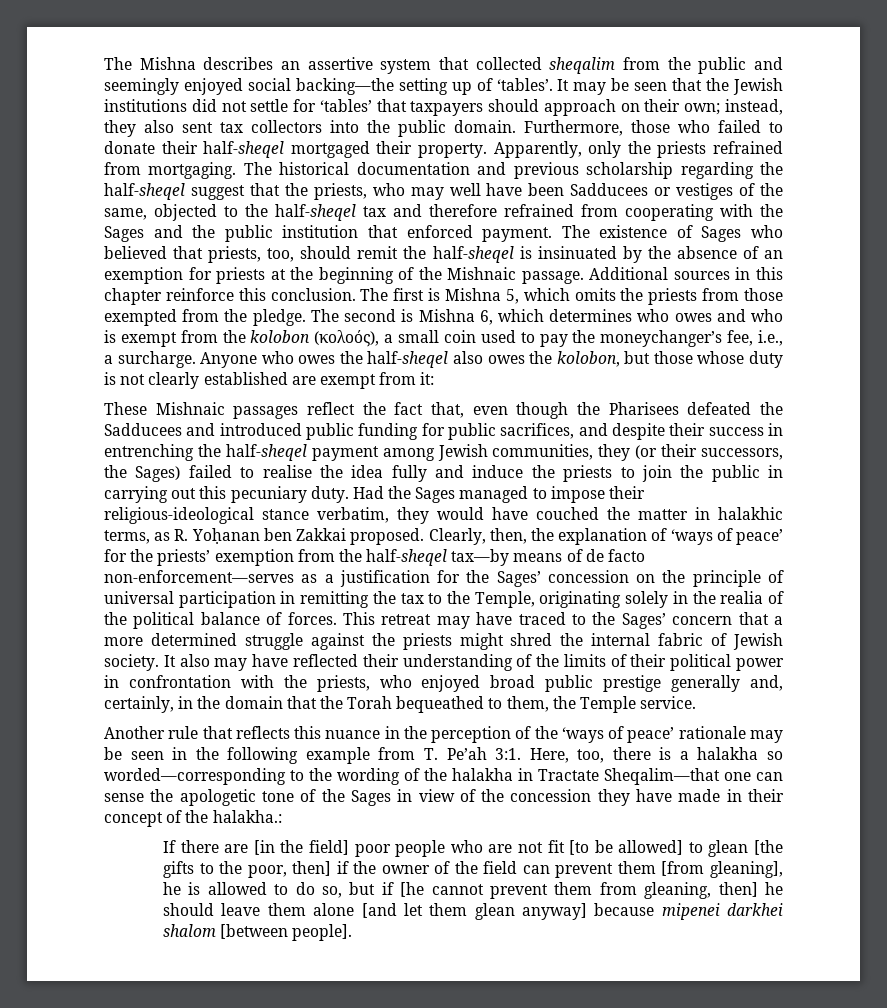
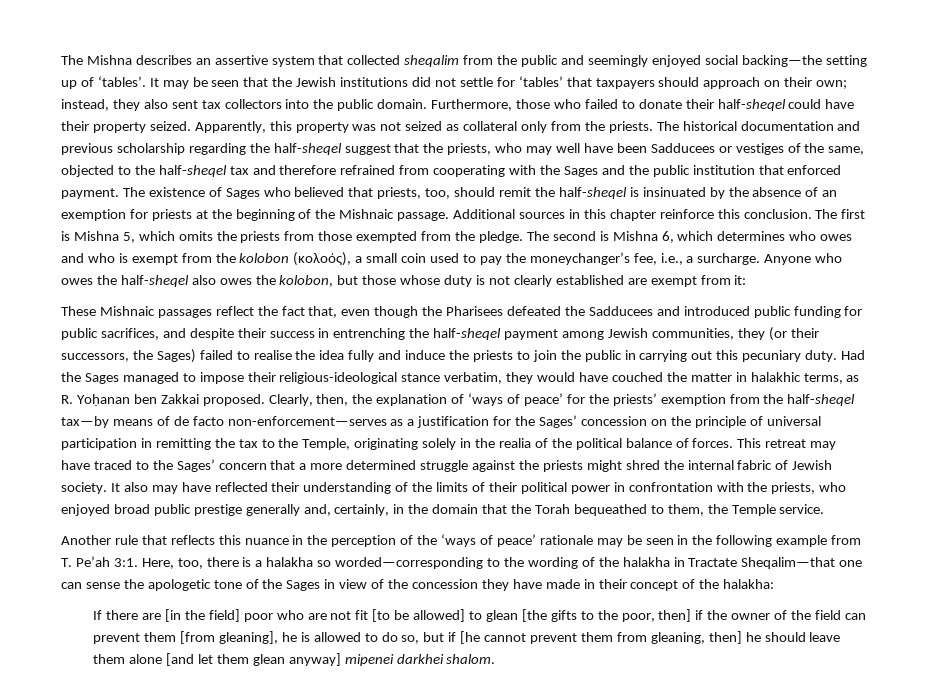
[290,141,784,158] [104,162,237,179] mortgaged their property. Apparently, only the priests refrained from mortgaging. -> [788,99,855,109] [61,121,653,133] could have their property seized. Apparently, this property was not seized as collateral only from the priests.
[212,810,282,823] halakha.: -> [723,579,775,589] halakha:
[395,840,446,857] people -> (273, 617) none
[594,903,655,916] because -> (341, 659) none
[163,924,353,941] shalom [between people]. -> [446,654,496,664] shalom.

